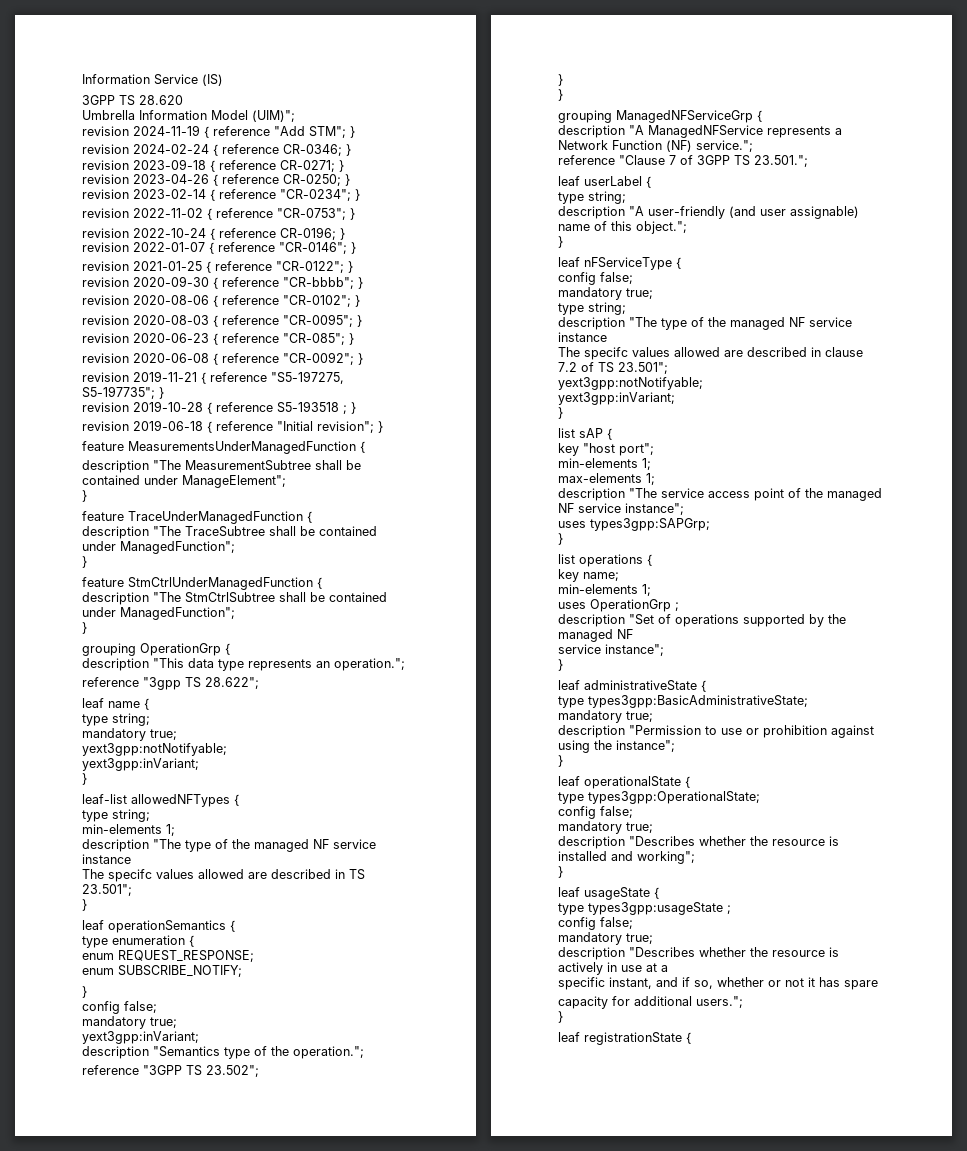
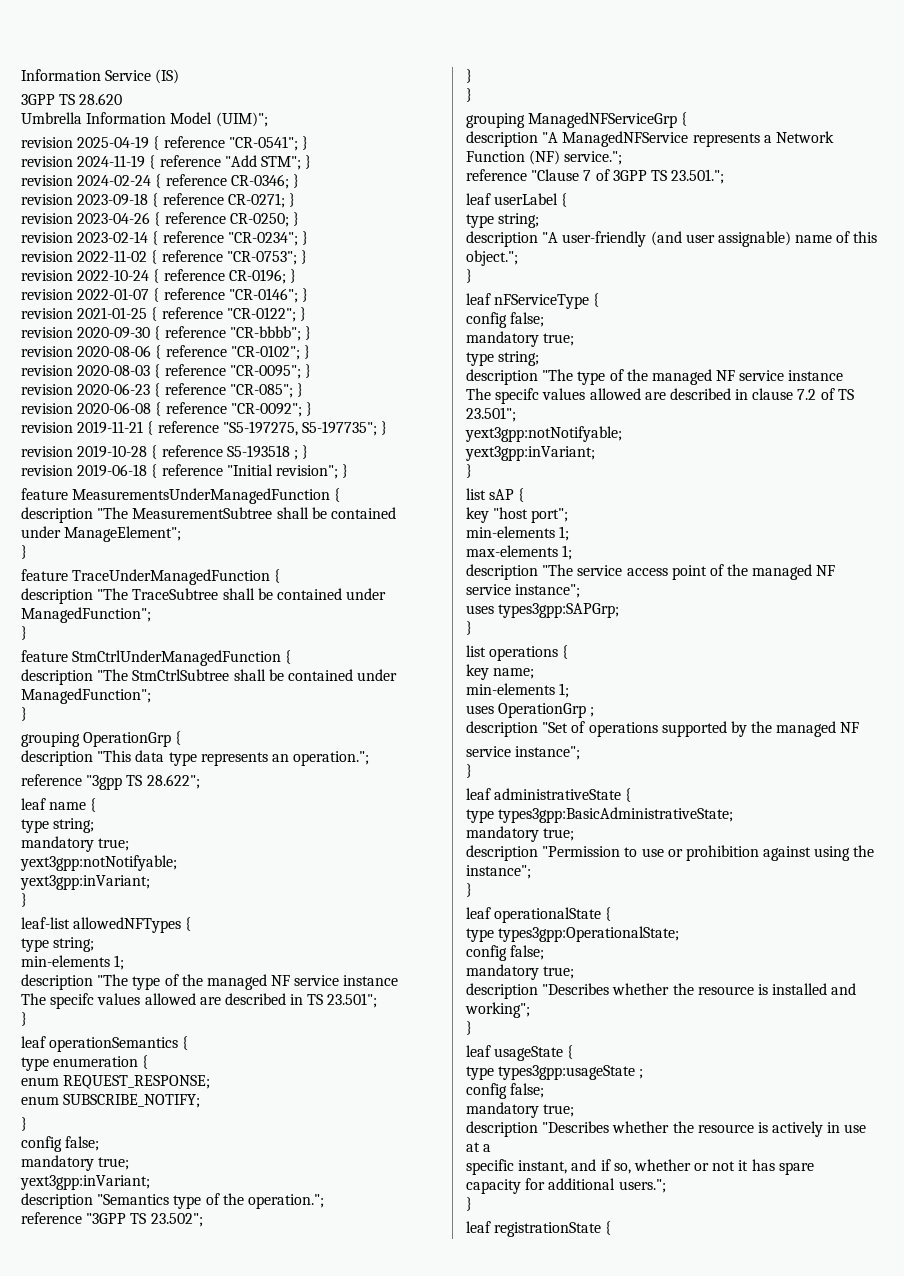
(295, 116) none -> [21,136,308,151] // revision 2025-04-19 { reference "CR-0541"; }

